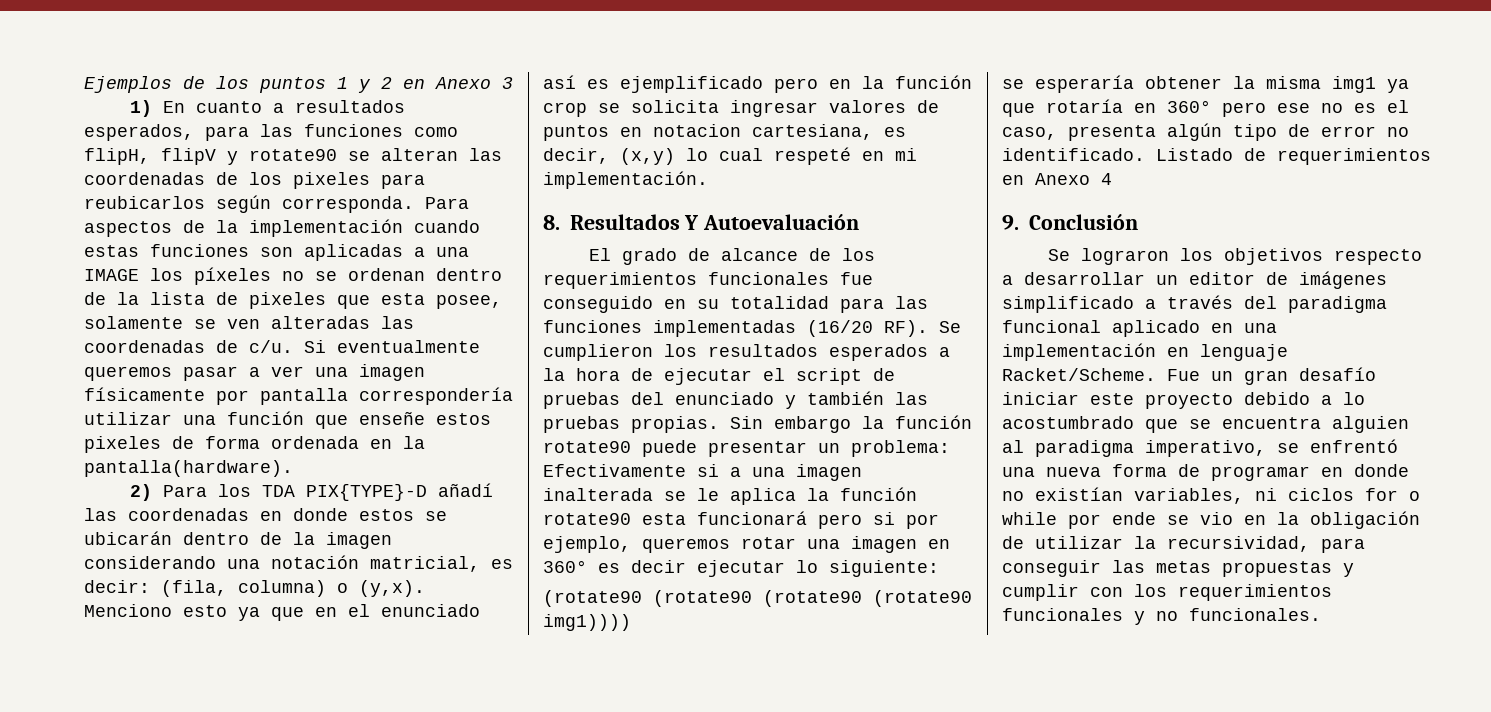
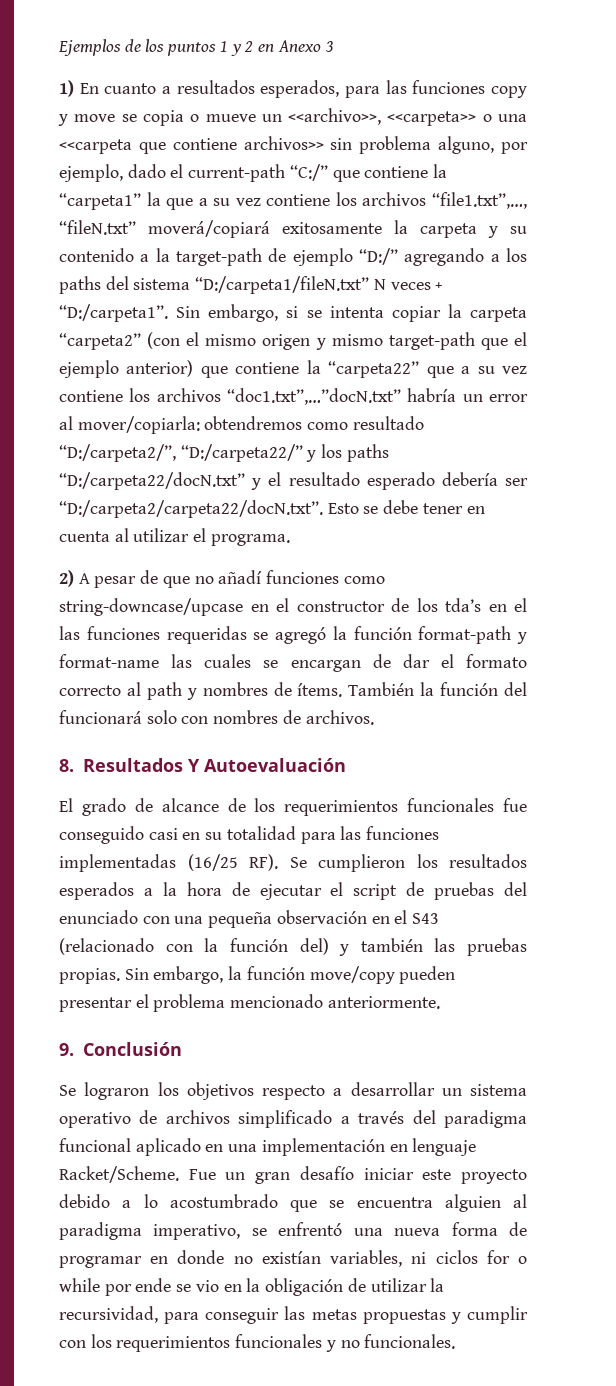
[414,127,458,137] [84,148,502,165] [84,172,425,189] [84,195,469,213] [84,219,480,237] [84,244,469,261] [84,267,502,285] [84,292,502,309] [84,316,414,329] [84,340,480,353] [84,364,425,381] [84,387,513,405] [84,411,491,429] [84,436,425,453] [84,460,293,477] [129,483,493,501] [84,508,447,521] [84,531,392,549] [84,555,513,572] [84,580,425,597] [84,604,480,621] [543,75,972,93] [543,100,939,117] [543,124,906,141] [543,147,917,165] [543,171,708,189] como flipH, flipV y rotate90 se alteran las coordenadas de los pixeles para reubicarlos según corresponda. Para aspectos de la implementación cuando estas funciones son aplicadas a una IMAGE los píxeles no se ordenan dentro de la lista de pixeles que esta posee, solamente se ven alteradas las coordenadas de c/u. Si eventualmente queremos pasar a ver una imagen físicamente por pantalla correspondería utilizar una función que enseñe estos pixeles de forma ordenada en la pantalla(hardware). // 2) Para los TDA PIX{TYPE}-D añadí las coordenadas en donde estos se ubicarán dentro de la imagen considerando una notación matricial, es decir: (fila, columna) o (y,x). Menciono esto ya que en el enunciado así es ejemplificado pero en la función crop se solicita ingresar valores de puntos en notacion cartesiana, es decir, (x,y) lo cual respeté en mi implementación. -> [491,86,528,98] [58,108,527,126] [59,136,528,154] [59,164,448,182] [59,192,527,210] [59,220,527,238] [59,248,527,266] [59,276,443,294] [59,304,527,322] [59,332,527,350] [59,360,528,378] [59,388,528,405] [59,416,424,434] [59,444,389,462] [59,472,528,490] [59,500,485,518] [59,528,290,546] [59,570,385,588] [59,598,527,616] [59,626,527,644] [59,654,527,672] [59,682,527,700] [59,710,374,725] copy y move se copia o mueve un <<archivo>>, <<carpeta>> o una <<carpeta que contiene archivos>> sin problema alguno, por ejemplo, dado el current-path “C:/” que contiene la “carpeta1” la que a su vez contiene los archivos “file1.txt”,…, “fileN.txt” moverá/copiará exitosamente la carpeta y su contenido a la target-path de ejemplo “D:/” agregando a los paths del sistema “D:/carpeta1/fileN.txt” N veces + “D:/carpeta1”. Sin embargo, si se intenta copiar la carpeta “carpeta2” (con el mismo origen y mismo target-path que el ejemplo anterior) que contiene la “carpeta22” que a su vez contiene los archivos “doc1.txt”,…”docN.txt” habría un error al mover/copiarla: obtendremos como resultado “D:/carpeta2/”, “D:/carpeta22/” y los paths “D:/carpeta22/docN.txt” y el resultado esperado debería ser “D:/carpeta2/carpeta22/docN.txt”. Esto se debe tener en cuenta al utilizar el programa. // 2) A pesar de que no añadí funciones como string-downcase/upcase en el constructor de los tda’s en el las funciones requeridas se agregó la función format-path y format-name las cuales se encargan de dar el formato correcto al path y nombres de ítems. También la función del funcionará solo con nombres de archivos.
(653, 304) none -> [148,828,178,840] casi
[807,320,873,337] (16/20 -> [187,854,238,871] (16/25
(774, 398) none -> [142,910,440,928] [59,938,329,955] con una pequeña observación en el S43 (relacionado con la función del)
[774,415,972,433] [543,440,950,457] [543,464,862,481] [543,487,917,505] [543,511,939,529] [543,536,950,553] [543,560,939,577] [543,590,972,607] [543,614,631,631] [1002,75,1409,93] [1002,99,1409,117] [1002,123,1409,141] [1002,148,1431,165] [1002,173,1112,185] embargo la función rotate90 puede presentar un problema: Efectivamente si a una imagen inalterada se le aplica la función rotate90 esta funcionará pero si por ejemplo, queremos rotar una imagen en 360° es decir ejecutar lo siguiente: // (rotate90 (rotate90 (rotate90 (rotate90 img1)))) // se esperaría obtener la misma img1 ya que rotaría en 360° pero ese no es el caso, presenta algún tipo de error no identificado. Listado de requerimientos en Anexo 4 -> [153,966,456,984] [59,994,440,1012] embargo, la función move/copy pueden presentar el problema mencionado anteriormente.
[1189,271,1387,289] editor de imágenes -> [470,1084,527,1096] [59,1110,230,1128] sistema operativo de archivos

